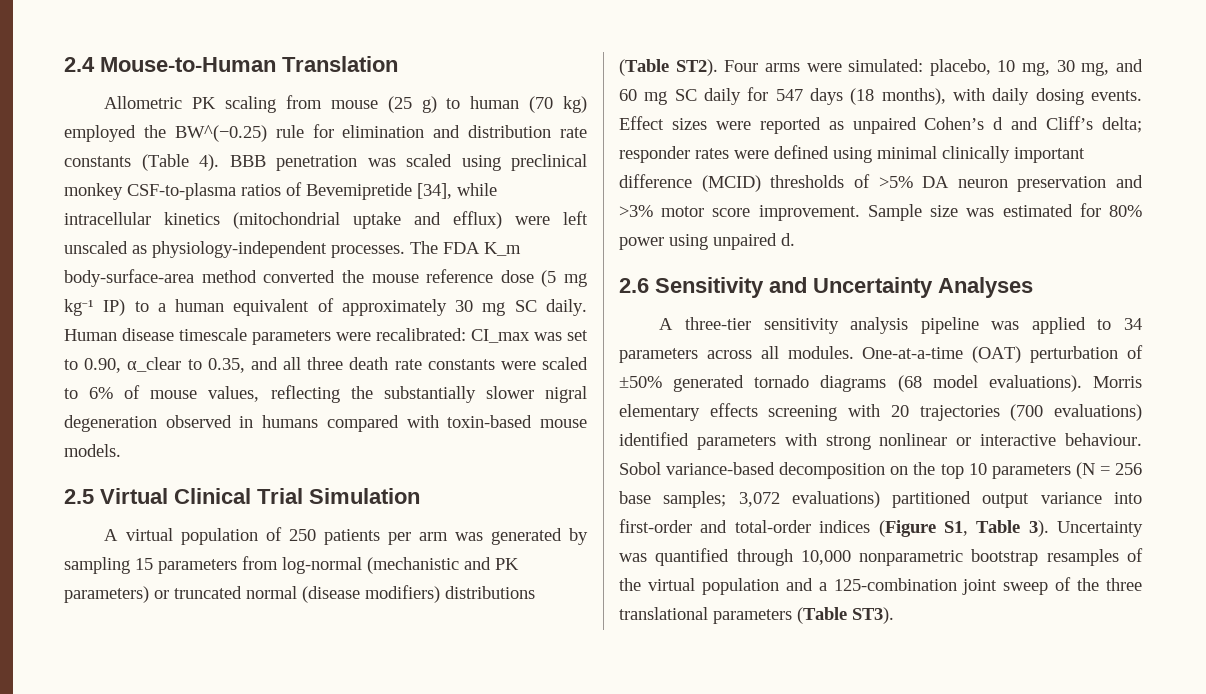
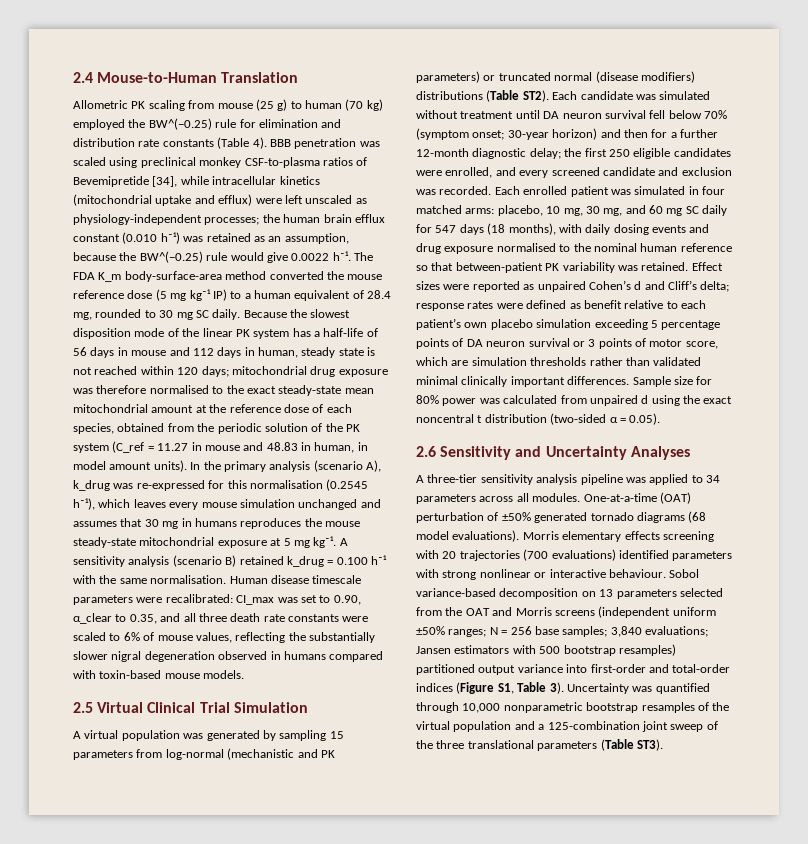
[331,245,405,258] processes. -> [204,214,385,225] [73,232,349,244] [73,251,351,263] processes; the human brain efflux constant (0.010 h⁻¹) was retained as an assumption, because the BW^(−0.25) rule would give 0.0022 h⁻¹.
[341,299,587,316] approximately 30 mg SC daily. -> [367,290,392,299] [73,309,351,320] [73,328,378,339] [73,347,376,358] [73,366,388,377] [73,385,374,396] [73,404,352,413] [73,423,360,434] [73,441,368,453] [73,460,381,472] [73,479,369,491] [73,498,381,510] [73,518,360,529] [73,536,348,548] [73,555,387,567] [73,575,227,584] 28.4 mg, rounded to 30 mg SC daily. Because the slowest disposition mode of the linear PK system has a half-life of 56 days in mouse and 112 days in human, steady state is not reached within 120 days; mitochondrial drug exposure was therefore normalised to the exact steady-state mean mitochondrial amount at the reference dose of each species, obtained from the periodic solution of the PK system (C_ref = 11.27 in mouse and 48.83 in human, in model amount units). In the primary analysis (scenario A), k_drug was re-expressed for this normalisation (0.2545 h⁻¹), which leaves every mouse simulation unchanged and assumes that 30 mg in humans reproduces the mouse steady-state mitochondrial exposure at 5 mg kg⁻¹. A sensitivity analysis (scenario B) retained k_drug = 0.100 h⁻¹ with the same normalisation.
[265,527,448,545] of 250 patients per arm -> (180, 735) none
[724,59,924,72] Four arms were simulated: -> [552,91,711,100] [416,110,727,119] [416,128,718,140] [416,148,731,159] [416,167,732,178] [416,186,725,197] [416,205,495,214] Each candidate was simulated without treatment until DA neuron survival fell below 70% (symptom onset; 30-year horizon) and then for a further 12-month diagnostic delay; the first 250 eligible candidates were enrolled, and every screened candidate and exclusion was recorded. Each enrolled patient was simulated in four matched arms:
[1091,90,1142,101] events. -> [652,224,710,233] [416,243,732,254] [416,262,689,273] events and drug exposure normalised to the nominal human reference so that between-patient PK variability was retained.
[619,146,690,163] responder -> [416,303,464,311] response
[833,146,1085,163] [619,174,1143,192] [619,203,1142,221] [619,233,795,250] using minimal clinically important difference (MCID) thresholds of >5% DA neuron preservation and >3% motor score improvement. Sample size was estimated for 80% power using unpaired d. -> [569,300,706,309] [416,318,721,330] [416,338,718,349] [416,357,702,366] [416,376,713,387] [416,395,733,406] [416,413,661,425] as benefit relative to each patient’s own placebo simulation exceeding 5 percentage points of DA neuron survival or 3 points of motor score, which are simulation thresholds rather than validated minimal clinically important differences. Sample size for 80% power was calculated from unpaired d using the exact noncentral t distribution (two-sided α = 0.05).
[913,462,1143,479] [619,491,880,508] the top 10 parameters (N = 256 base samples; 3,072 evaluations) -> [599,588,723,599] [416,606,716,618] [416,626,708,637] [416,644,676,656] 13 parameters selected from the OAT and Morris screens (independent uniform ±50% ranges; N = 256 base samples; 3,840 evaluations; Jansen estimators with 500 bootstrap resamples)

